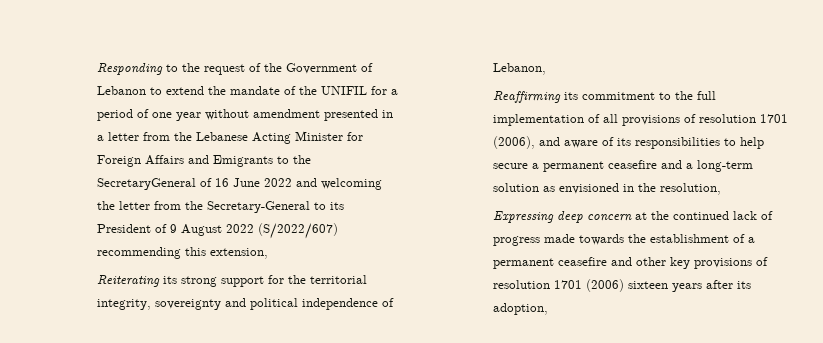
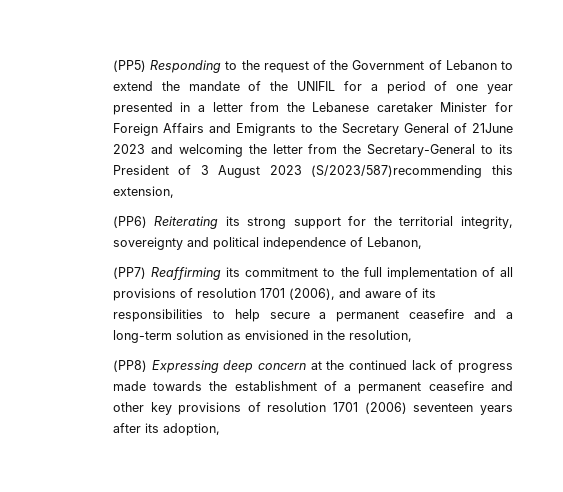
(96, 69) none -> [112,60,146,72] (PP5)
[204,109,320,120] without amendment -> (513, 89) none
[251,132,291,144] Acting -> [376,102,433,112] caretaker
[96,178,292,190] SecretaryGeneral of 16 June 2022 -> [341,123,513,136] [112,144,145,154] Secretary General of 21June 2023
[169,223,338,239] [96,247,181,259] 9 August 2022 (S/2022/607) recommending -> [200,165,483,178] 3 August 2023 (S/2023/587)recommending
(268, 253) none -> [112,216,147,228] (PP6)
(546, 69) none -> [112,267,146,279] (PP7)
(721, 189) none -> [112,360,147,372] (PP8)
[627,281,668,289] sixteen -> [413,403,474,412] seventeen

